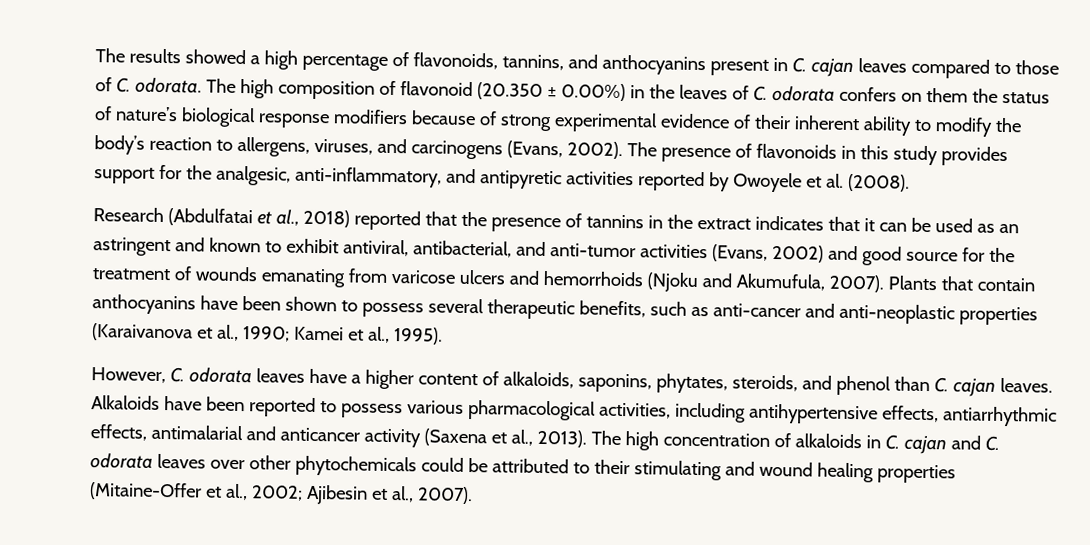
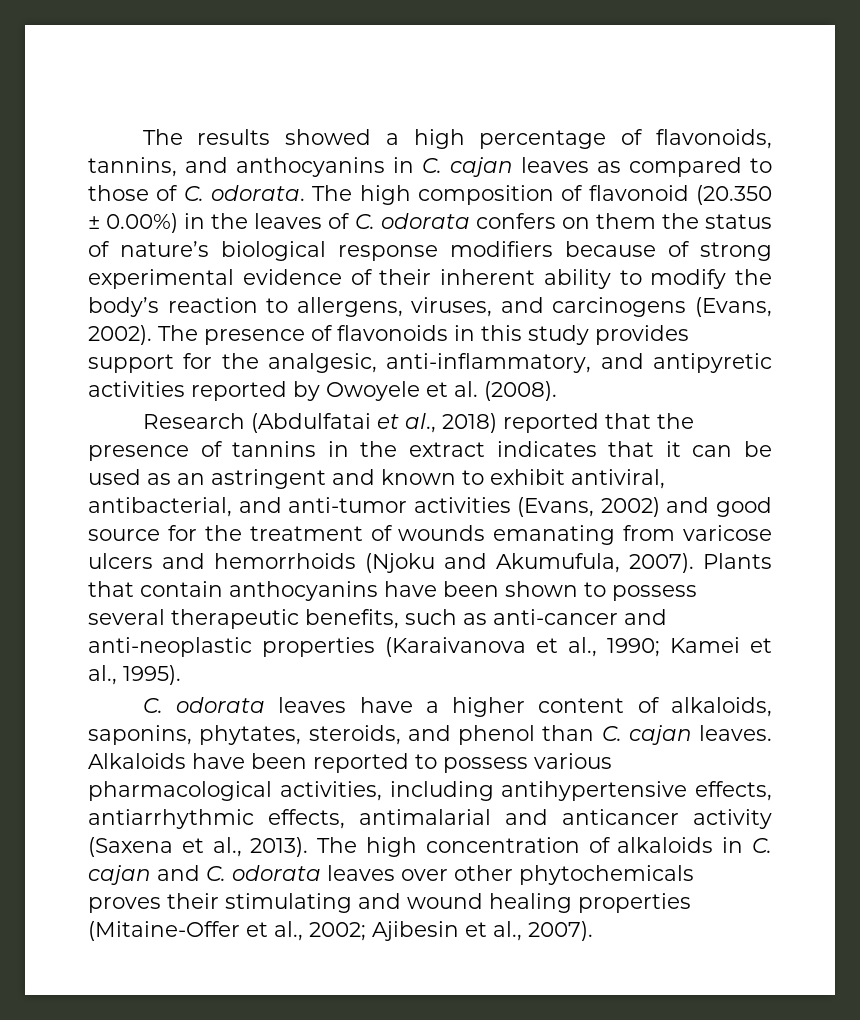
[709,59,769,76] present -> (385, 167) none
(907, 65) none -> [597,161,621,173] as
[91,367,166,384] However, -> (181, 675) none
[420,457,590,474] could be attributed to -> [88,897,161,913] proves

